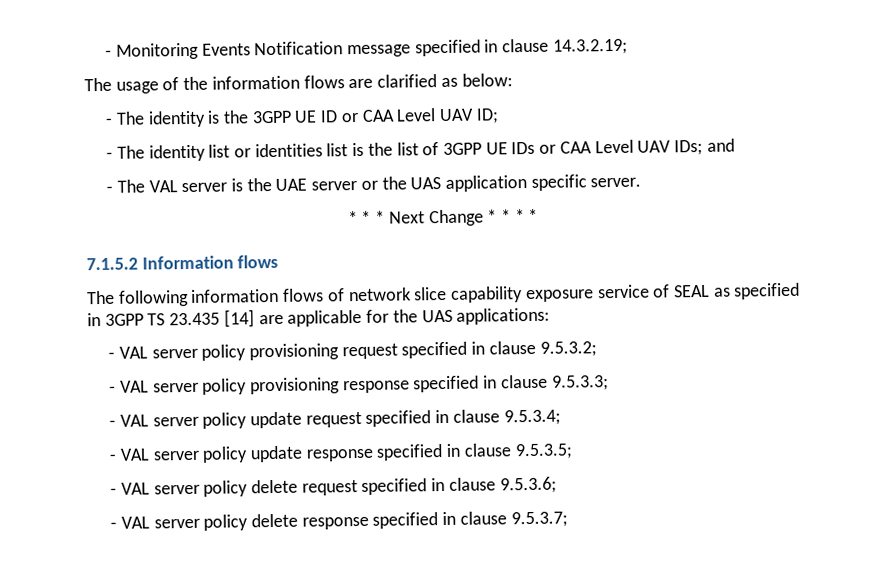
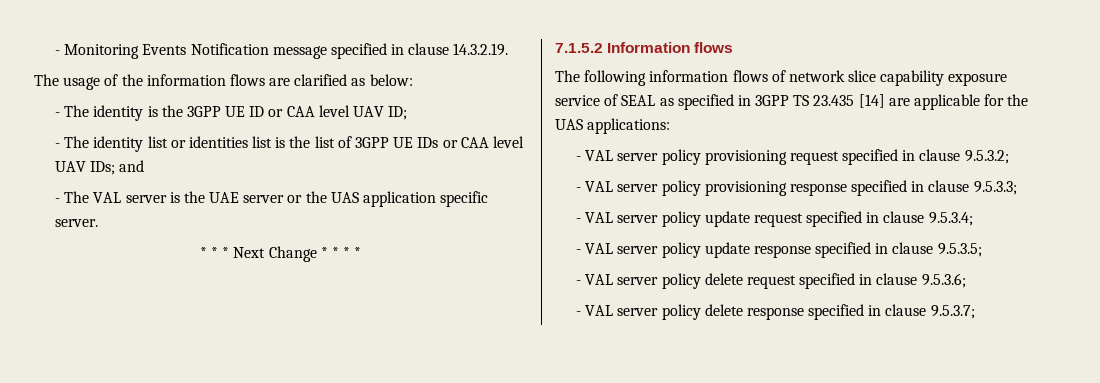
[552,38,628,55] 14.3.2.19; -> [453,43,509,56] 14.3.2.19.
[396,108,437,122] Level -> [318,105,350,117] level
[594,139,634,154] Level -> [492,136,524,148] level

